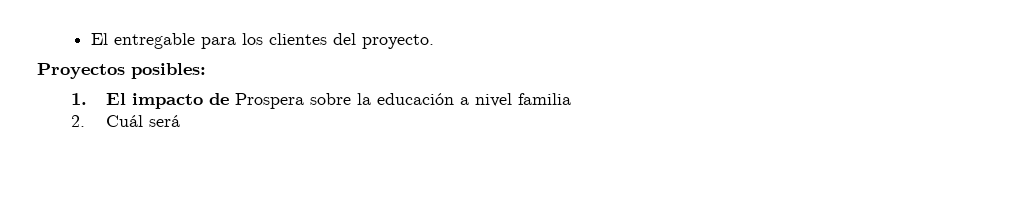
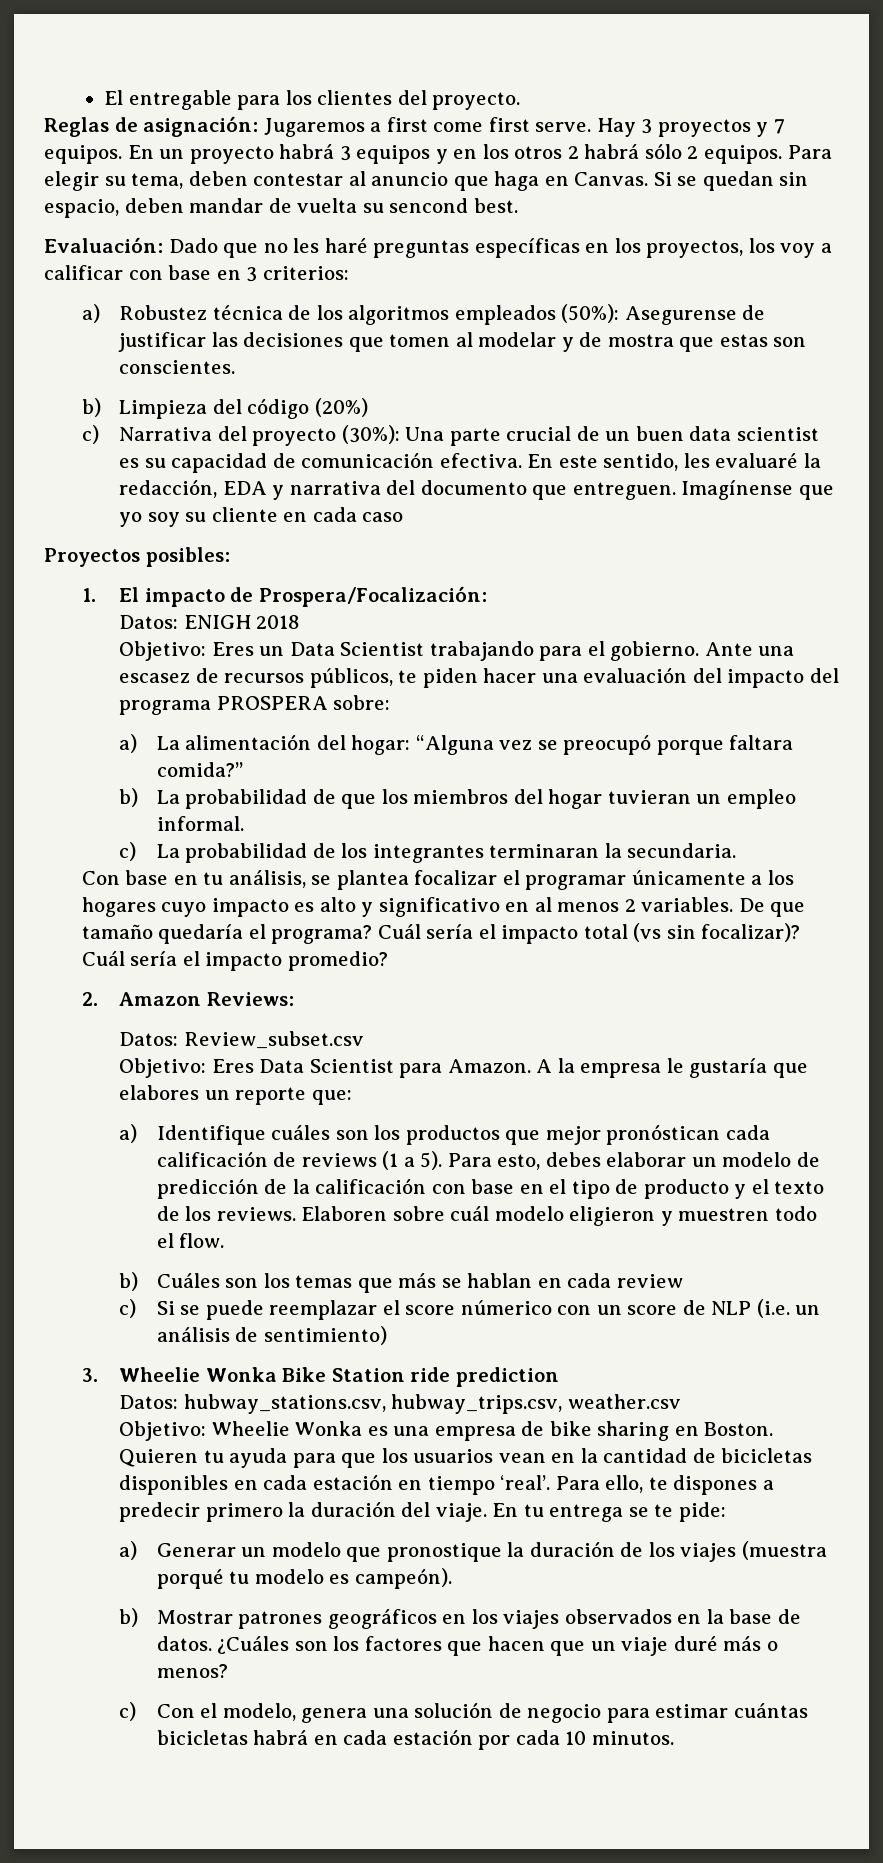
(434, 41) none -> [44,116,785,137] [44,143,832,164] [44,171,809,191] [44,198,518,218] [44,237,832,258] [44,265,349,282] [81,304,766,325] [118,332,807,352] [119,360,236,374] [81,398,368,419] [81,425,819,446] [119,452,821,473] [119,479,834,500] [119,507,404,527] // Reglas de asignación: Jugaremos a first come first serve. Hay 3 proyectos y 7 equipos. En un proyecto habrá 3 equipos y en los otros 2 habrá sólo 2 equipos. Para elegir su tema, deben contestar al anuncio que haga en Canvas. Si se quedan sin espacio, deben mandar de vuelta su sencond best. // Evaluación: Dado que no les haré preguntas específicas en los proyectos, los voy a calificar con base en 3 criterios: // a) Robustez técnica de los algoritmos empleados (50%): Asegurense de justificar las decisiones que tomen al modelar y de mostra que estas son conscientes. // b) Limpieza del código (20%) // c) Narrativa del proyecto (30%): Una parte crucial de un buen data scientist es su capacidad de comunicación efectiva. En este sentido, les evaluaré la redacción, EDA y narrativa del documento que entreguen. Imagínense que yo soy su cliente en cada caso
[234,93,571,109] [71,115,180,127] Prospera sobre la educación a nivel familia // 2. Cuál será -> [258,586,487,607] [119,615,301,629] [119,641,795,661] [119,667,839,688] [119,695,391,715] [119,734,794,755] [156,762,243,777] [119,788,796,809] [156,816,244,831] [119,842,737,863] [81,870,794,890] [81,897,806,917] [81,923,801,944] [81,951,388,971] [81,992,294,1006] [119,1031,364,1049] [119,1058,808,1078] [119,1085,352,1105] [119,1124,770,1145] [156,1151,820,1170] [156,1178,825,1199] [156,1206,817,1226] [156,1233,225,1248] [119,1272,683,1293] [119,1299,821,1320] [156,1326,387,1345] [81,1367,559,1387] [119,1394,681,1414] [119,1421,774,1441] [119,1448,813,1468] [119,1474,774,1495] [119,1501,726,1522] [119,1541,827,1562] [156,1568,452,1589] [119,1608,801,1629] [156,1636,778,1656] [156,1664,228,1678] [119,1702,808,1723] [156,1729,674,1750] Prospera/Focalización: // Datos: ENIGH 2018 // Objetivo: Eres un Data Scientist trabajando para el gobierno. Ante una escasez de recursos públicos, te piden hacer una evaluación del impacto del programa PROSPERA sobre: // a) La alimentación del hogar: “Alguna vez se preocupó porque faltara comida?” // b) La probabilidad de que los miembros del hogar tuvieran un empleo informal. // c) La probabilidad de los integrantes terminaran la secundaria. // Con base en tu análisis, se plantea focalizar el programar únicamente a los hogares cuyo impacto es alto y significativo en al menos 2 variables. De que tamaño quedaría el programa? Cuál sería el impacto total (vs sin focalizar)? Cuál sería el impacto promedio? // 2. Amazon Reviews: // Datos: Review_subset.csv // Objetivo: Eres Data Scientist para Amazon. A la empresa le gustaría que elabores un reporte que: // a) Identifique cuáles son los productos que mejor pronóstican cada calificación de reviews (1 a 5). Para esto, debes elaborar un modelo de predicción de la calificación con base en el tipo de producto y el texto de los reviews. Elaboren sobre cuál modelo eligieron y muestren todo el flow. // b) Cuáles son los temas que más se hablan en cada review // c) Si se puede reemplazar el score númerico con un score de NLP (i.e. un análisis de sentimiento) // 3. Wheelie Wonka Bike Station ride prediction // Datos: hubway_stations.csv, hubway_trips.csv, weather.csv // Objetivo: Wheelie Wonka es una empresa de bike sharing en Boston. Quieren tu ayuda para que los usuarios vean en la cantidad de bicicletas disponibles en cada estación en tiempo ‘real’. Para ello, te dispones a predecir primero la duración del viaje. En tu entrega se te pide: // a) Generar un modelo que pronostique la duración de los viajes (muestra porqué tu modelo es campeón). // b) Mostrar patrones geográficos en los viajes observados en la base de datos. ¿Cuáles son los factores que hacen que un viaje duré más o menos? // c) Con el modelo, genera una solución de negocio para estimar cuántas bicicletas habrá en cada estación por cada 10 minutos.

